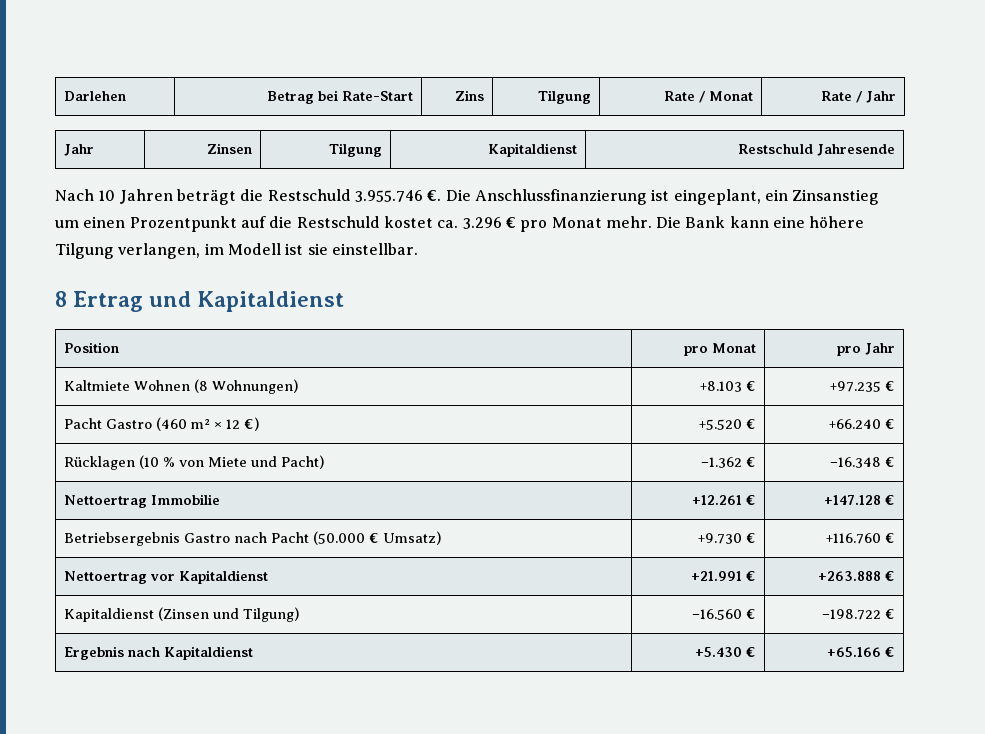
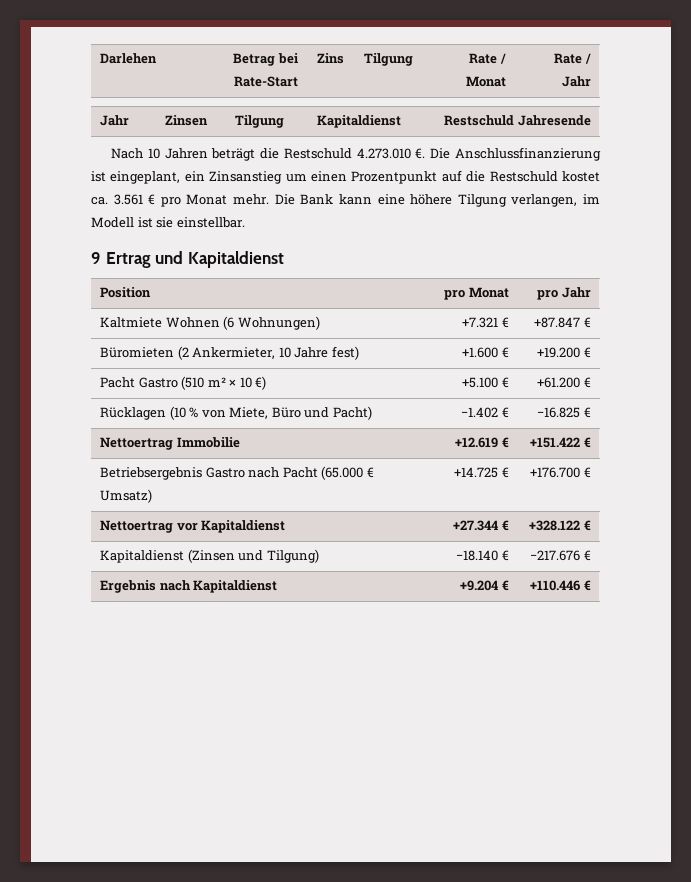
[354,190,423,202] 3.955.746 -> [356,148,411,159] 4.273.010
[462,217,502,229] 3.296 -> [113,194,143,205] 3.561
[55,291,67,307] 8 -> [91,252,101,264] 9
[194,379,209,393] (8 -> [223,316,235,330] (6
[699,381,756,392] [829,381,881,392] +8.103 € | +97.235 -> [462,317,509,328] [534,317,591,328] [100,346,359,360] [462,347,509,358] [537,347,581,358] +7.321 € | +87.847 € // Büromieten (2 Ankermieter, 10 Jahre fest) | +1.600 € | +19.200
[156,417,188,431] (460 -> [181,376,205,390] (510
[226,419,241,429] 12 -> [239,377,252,388] 10
[698,419,756,430] [828,419,881,429] +5.520 € | +66.240 -> [462,377,509,388] [537,377,581,388] +5.100 € | +61.200
[208,457,248,467] Miete -> [229,407,301,419] Miete, Büro
[700,457,756,468] [829,457,881,468] −1.362 € | −16.348 -> [461,407,509,418] [537,407,581,418] −1.402 € | −16.825
[691,495,756,505] [823,495,881,505] +12.261 € | +147.128 -> [455,437,509,448] [530,437,581,448] +12.619 € | +151.422
[313,531,366,545] (50.000 -> [321,466,364,480] (65.000
[697,533,756,544] [825,533,881,544] +9.730 € | +116.760 -> [454,467,509,478] [530,467,581,478] +14.725 € | +176.700
[690,571,756,581] [817,571,881,581] +21.991 € | +263.888 -> [453,520,509,531] [529,520,581,531] +27.344 € | +328.122
[691,609,756,620] [821,609,881,620] −16.560 € | −198.722 -> [456,550,509,561] [530,550,581,561] −18.140 € | −217.676
[694,647,756,657] [826,647,881,657] +5.430 € | +65.166 -> [460,580,509,591] [530,580,581,591] +9.204 € | +110.446

